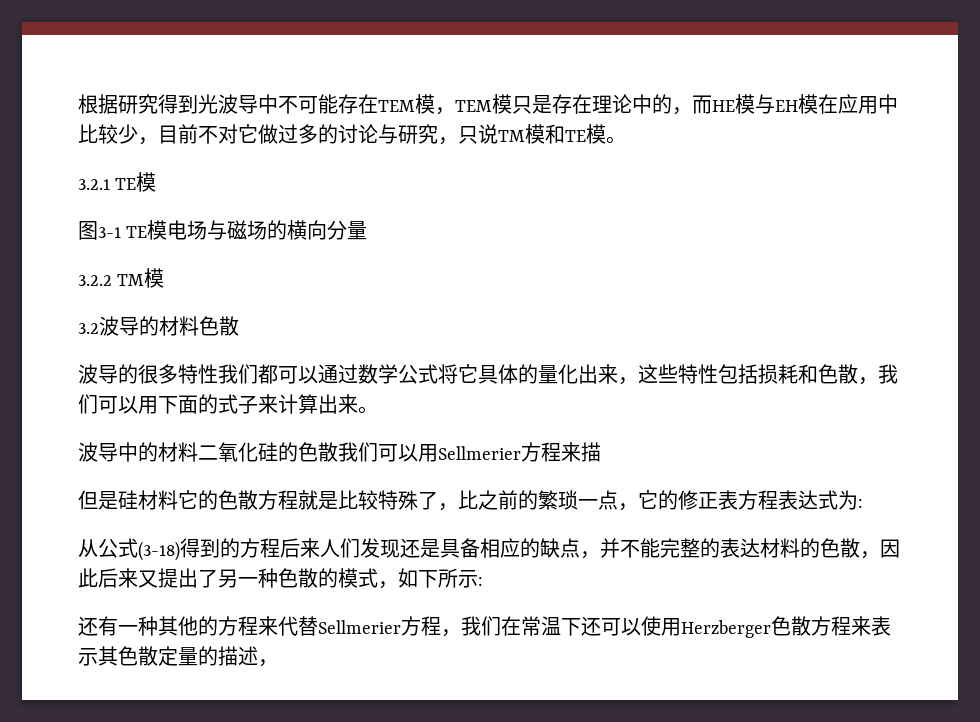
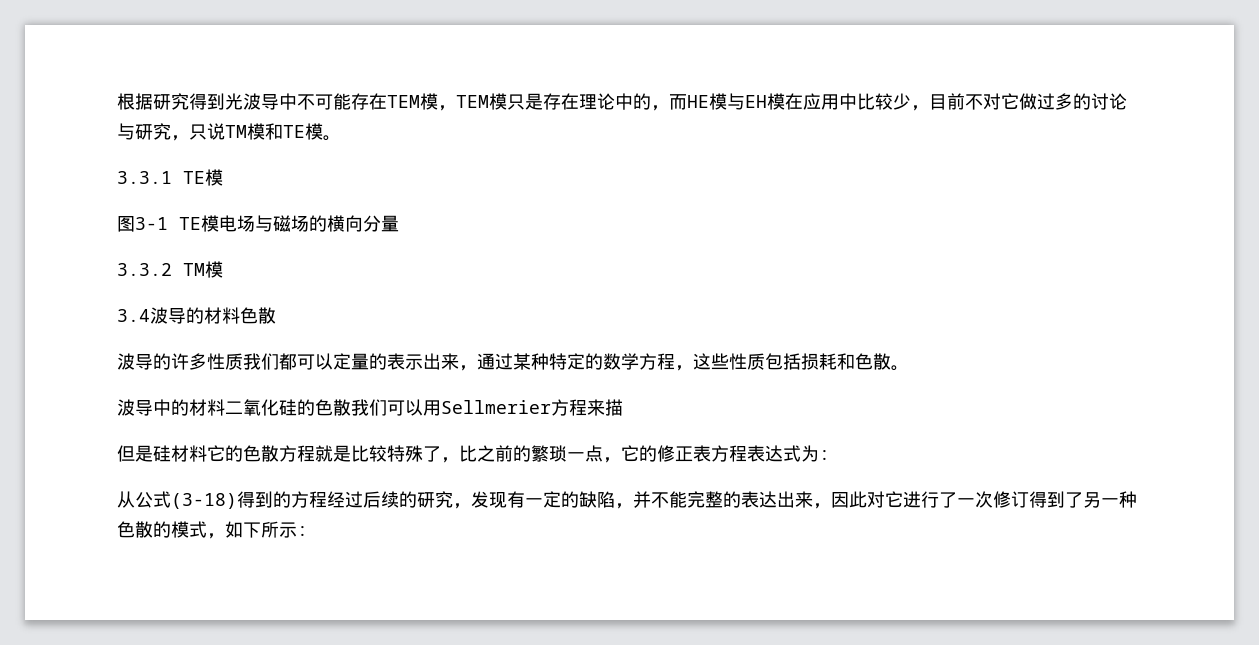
[78,179,110,190] 3.2.1 -> [117,171,172,184] 3.3.1
[78,275,112,286] 3.2.2 -> [117,263,172,276] 3.3.2
[78,323,99,334] 3.2 -> [117,309,150,322] 3.4
[138,364,218,384] 很多特性 -> [171,353,243,370] 许多性质
[318,364,898,385] [78,394,358,414] 通过数学公式将它具体的量化出来，这些特性包括损耗和色散，我们可以用下面的式子来计算出来 -> [333,353,891,371] 定量的表示出来，通过某种特定的数学方程，这些性质包括损耗和色散
[280,538,580,558] 后来人们发现还是具备相应的缺点 -> [327,491,615,509] 经过后续的研究，发现有一定的缺陷
[760,538,900,559] [78,568,198,588] 材料的色散，因此后来又提出 -> [777,491,1065,509] 出来，因此对它进行了一次修订得到
[78,616,891,638] [78,646,278,667] // 还有一种其他的方程来代替Sellmerier方程，我们在常温下还可以使用Herzberger色散方程来表示其色散定量的描述， -> (308, 531) none

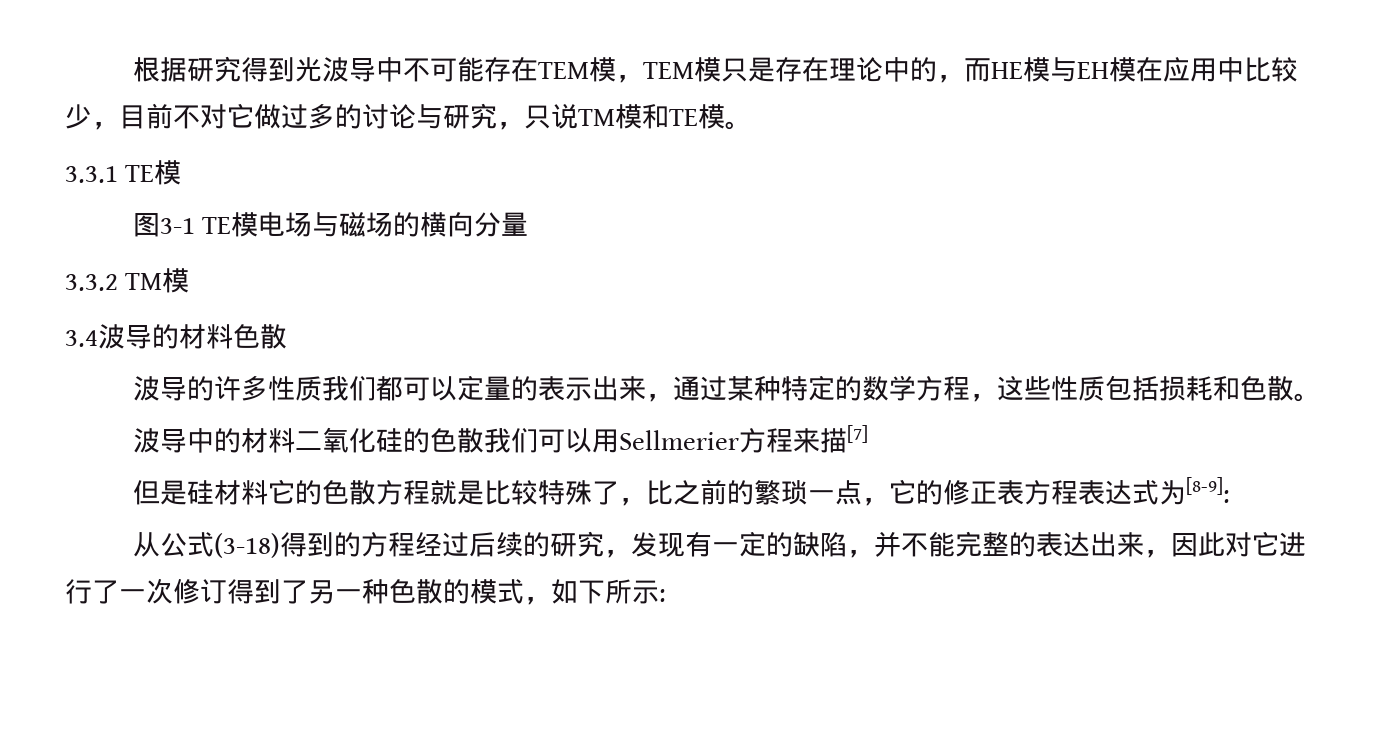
(623, 407) none -> [846,425,868,443] [7]
[819,450,830,460] : -> [1185,477,1230,503] [8-9]:

